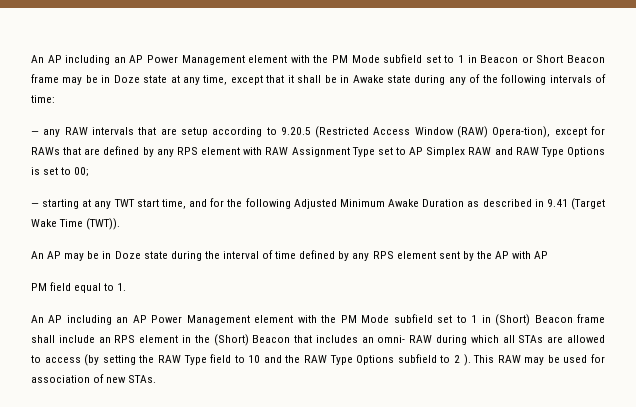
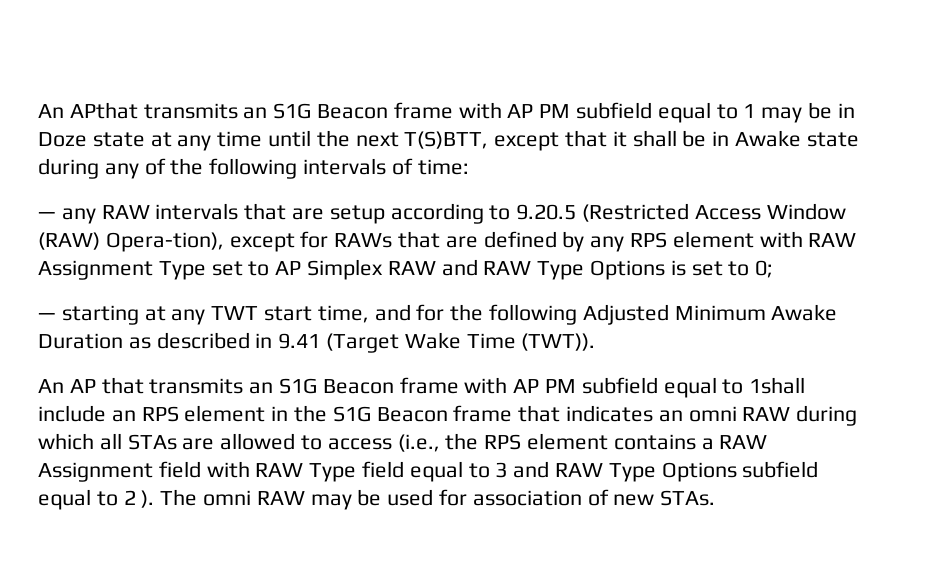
[31,54,606,65] [31,74,59,83] An AP including an AP Power Management element with the PM Mode subfield set to 1 in Beacon or Short Beacon frame -> [38,102,756,123] An APthat transmits an S1G Beacon frame with AP PM subfield equal to 1
[203,75,228,85] time, -> [217,130,489,149] time until the next T(S)BTT,
[74,167,90,177] 00; -> [755,260,774,278] 0;
[64,250,549,261] [31,282,127,293] [31,314,605,326] [31,335,55,343] may be in Doze state during the interval of time defined by any RPS element sent by the AP with AP // PM field equal to 1. // An AP including an AP Power Management element with the PM Mode subfield set to 1 in (Short) Beacon frame shall -> [101,377,806,398] that transmits an S1G Beacon frame with AP PM subfield equal to 1shall
[213,334,406,346] (Short) Beacon that includes an omni- -> [332,405,737,422] S1G Beacon frame that indicates an omni
[84,354,301,366] (by setting the RAW Type field to 10 and the -> [397,433,768,452] [38,461,550,482] (i.e., the RPS element contains a RAW Assignment field with RAW Type field equal to 3 and
(437, 358) none -> [38,489,91,510] equal
[473,355,495,363] This -> [160,489,252,506] The omni

